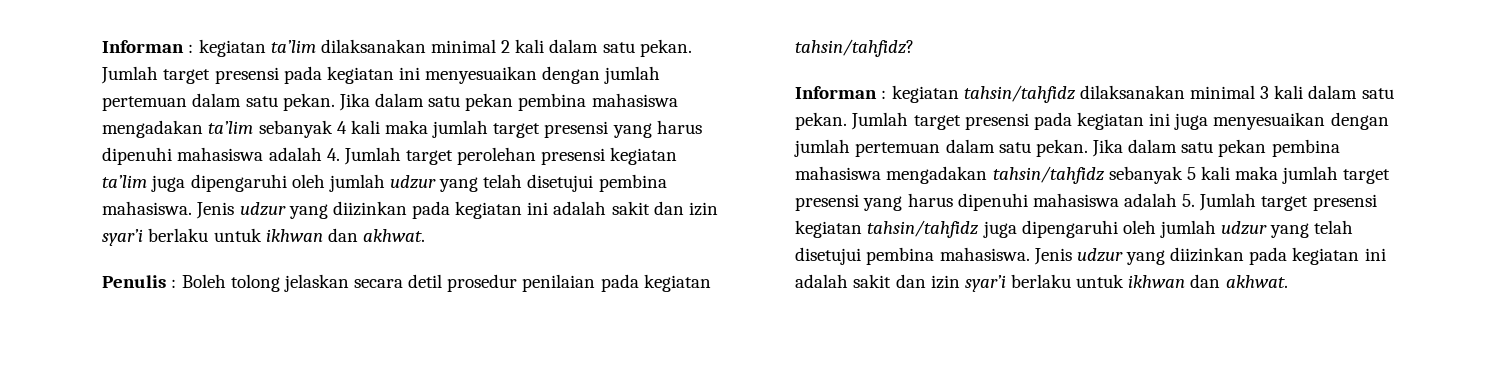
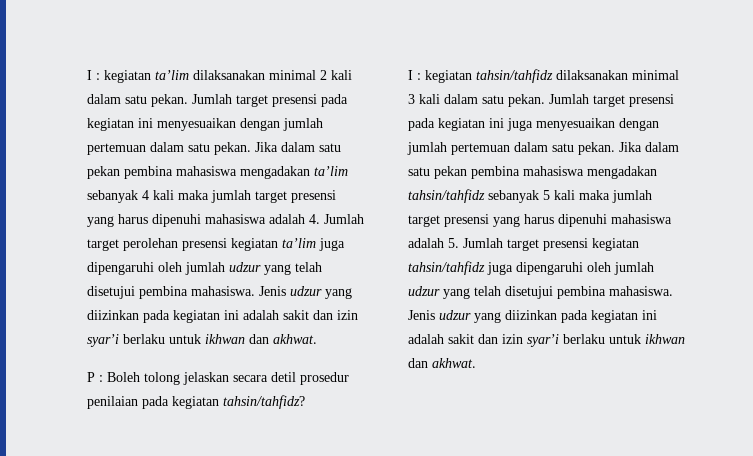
[102,40,185,53] Informan -> [86,70,92,80] I
[102,275,167,288] Penulis -> [86,372,95,382] P
[795,86,878,99] Informan -> [407,70,413,80] I

